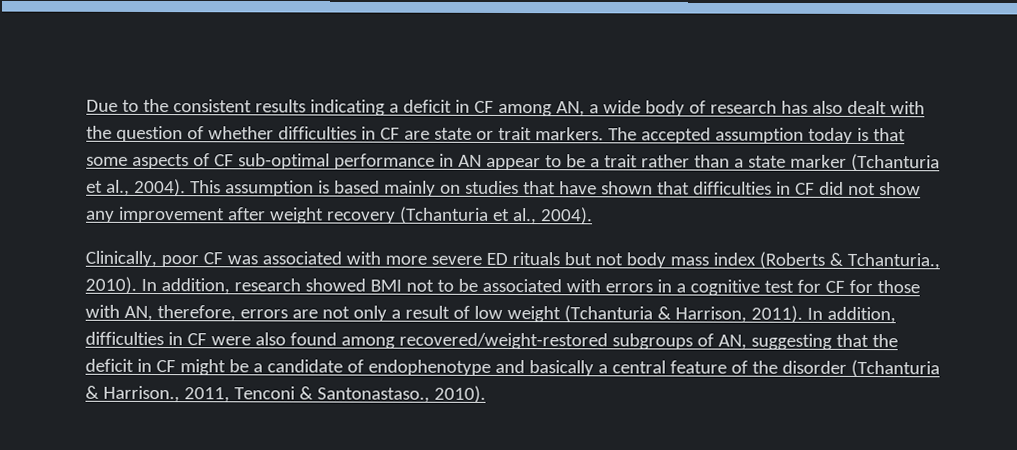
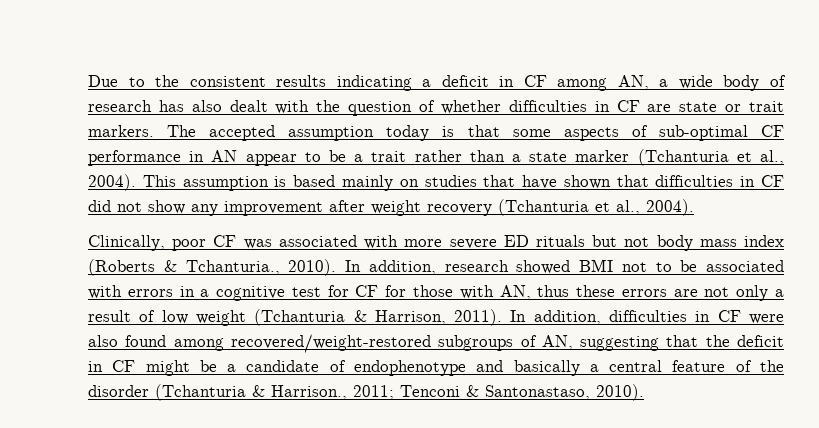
[213,153,330,170] CF sub-optimal -> [658,125,784,141] sub-optimal CF
[156,305,236,322] therefore, -> [537,285,616,297] thus these
[183,387,230,403] 2011, -> [353,385,394,400] 2011;
[316,387,430,403] Santonastaso., -> [485,385,590,400] Santonastaso,

